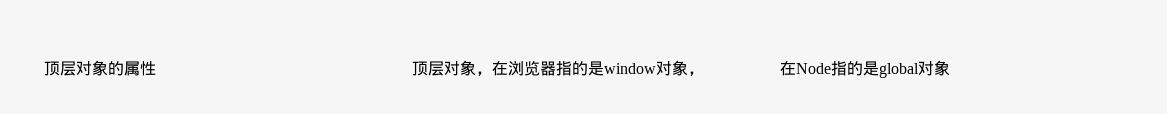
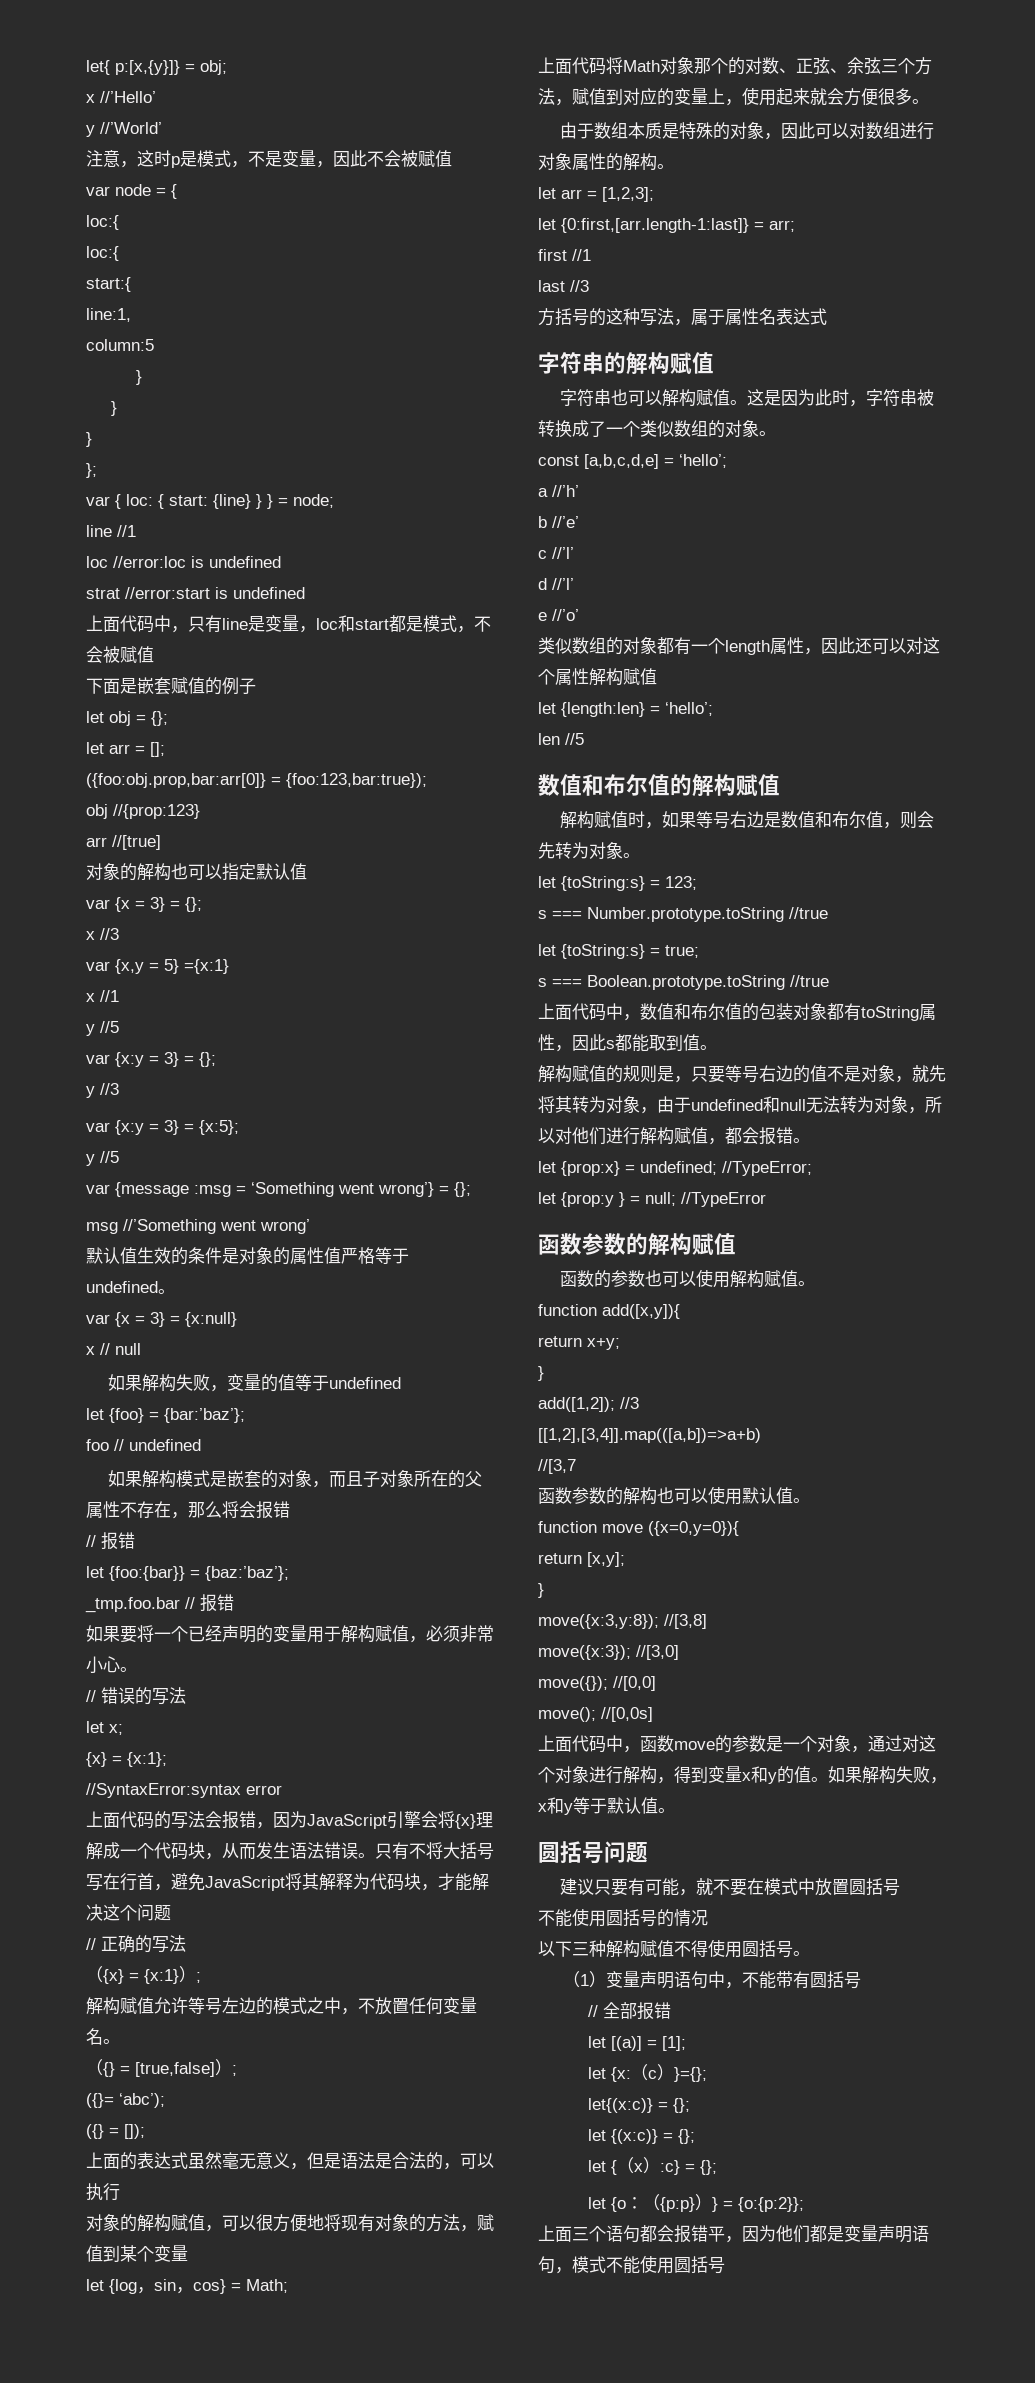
[44,60,157,76] [412,60,951,78] 顶层对象的属性 // 顶层对象，在浏览器指的是window对象，在Node指的是global对象 -> [86,60,227,75] [86,91,156,103] [86,122,162,137] [86,150,452,168] [86,184,177,199] [86,215,119,230] [86,246,119,261] [86,277,131,292] [86,308,131,322] [86,339,154,351] [135,370,142,385] [110,401,117,416] [86,432,92,447] [86,463,97,478] [86,494,334,509] [86,525,136,537] [86,556,281,568] [86,587,305,599] [86,615,491,633] [86,646,154,663] [86,677,256,695] [86,711,168,726] [86,742,165,757] [86,773,427,788] [86,804,200,819] [86,835,161,850] [86,863,307,881] [86,897,202,912] [86,928,119,940] [86,959,229,974] [86,990,119,1002] [86,1021,119,1036] [86,1052,216,1067] [86,1083,119,1098] [86,1120,239,1135] [86,1151,119,1166] [86,1182,471,1197] [86,1219,310,1234] [86,1247,409,1265] [86,1281,175,1294] [86,1312,237,1327] [86,1343,141,1355] [108,1374,402,1392] [86,1408,245,1423] [86,1439,201,1451] [108,1470,483,1488] [86,1501,290,1519] [86,1532,135,1550] [86,1566,289,1581] [85,1594,234,1613] [86,1625,494,1643] [86,1656,137,1674] [86,1687,186,1705] [86,1721,123,1735] [86,1752,167,1767] [86,1783,282,1798] [86,1811,493,1829] [86,1842,494,1860] [86,1873,489,1891] [86,1904,171,1921] [86,1935,186,1953] [86,1966,201,1984] [86,1997,477,2015] [86,2028,120,2045] [86,2059,237,2077] [86,2093,165,2108] [86,2124,145,2139] [86,2152,494,2170] [86,2183,120,2201] [86,2214,494,2232] [86,2245,188,2262] [86,2279,288,2294] [538,57,932,75] [538,87,929,106] [560,122,935,140] [538,153,674,171] [538,187,654,202] [538,218,795,233] [538,249,591,261] [538,280,589,292] [538,308,827,326] [538,352,714,375] [560,389,935,407] [538,420,776,438] [538,454,727,469] [538,485,579,497] [538,516,579,528] [538,547,574,559] [538,578,574,590] [538,609,579,621] [538,637,940,655] [538,668,657,686] [538,702,713,717] [538,733,584,745] [538,774,780,797] [560,811,935,829] [538,842,640,859] [538,876,697,891] [538,907,828,922] [538,944,699,959] [538,975,829,990] [538,1003,936,1021] [538,1034,717,1052] [538,1065,946,1083] [538,1096,942,1114] [538,1127,810,1145] [538,1161,812,1176] [538,1192,766,1207] [538,1233,736,1256] [560,1269,816,1288] [538,1304,680,1319] [538,1336,620,1350] [538,1366,544,1381] [538,1397,639,1412] [538,1428,761,1443] [538,1459,576,1474] [538,1486,810,1505] [538,1521,739,1536] [538,1552,625,1567] [538,1583,544,1598] [538,1614,707,1629] [538,1645,679,1660] [538,1676,656,1691] [538,1707,653,1722] [538,1735,936,1753] [538,1766,947,1784] [538,1797,675,1815] [538,1841,648,1864] [560,1878,901,1896] [538,1908,708,1927] [538,1939,810,1958] [562,1971,861,1989] [587,2002,671,2020] [587,2036,686,2051] [587,2064,707,2082] [587,2098,690,2113] [587,2129,695,2144] [587,2157,717,2175] [587,2194,804,2212] [538,2225,929,2243] [538,2255,725,2274] let{ p:[x,{y}]} = obj; // x //’Hello’ // y //’World’ // 注意，这时p是模式，不是变量，因此不会被赋值 // var node = { // loc:{ // loc:{ // start:{ // line:1, // column:5 // } // } // } // }; // var { loc: { start: {line} } } = node; // line //1 // loc //error:loc is undefined // strat //error:start is undefined // 上面代码中，只有line是变量，loc和start都是模式，不会被赋值 // 下面是嵌套赋值的例子 // let obj = {}; // let arr = []; // ({foo:obj.prop,bar:arr[0]} = {foo:123,bar:true}); // obj //{prop:123} // arr //[true] // 对象的解构也可以指定默认值 // var {x = 3} = {}; // x //3 // var {x,y = 5} ={x:1} // x //1 // y //5 // var {x:y = 3} = {}; // y //3 // var {x:y = 3} = {x:5}; // y //5 // var {message :msg = ‘Something went wrong’} = {}; // msg //’Something went wrong’ // 默认值生效的条件是对象的属性值严格等于undefined。 // var {x = 3} = {x:null} // x // null // 如果解构失败，变量的值等于undefined // let {foo} = {bar:’baz’}; // foo // undefined // 如果解构模式是嵌套的对象，而且子对象所在的父属性不存在，那么将会报错 // // 报错 // let {foo:{bar}} = {baz:’baz’}; // _tmp.foo.bar // 报错 // 如果要将一个已经声明的变量用于解构赋值，必须非常小心。 // // 错误的写法 // let x; // {x} = {x:1}; // //SyntaxError:syntax error // 上面代码的写法会报错，因为JavaScript引擎会将{x}理解成一个代码块，从而发生语法错误。只有不将大括号写在行首，避免JavaScript将其解释为代码块，才能解决这个问题 // // 正确的写法 // （{x} = {x:1}）; // 解构赋值允许等号左边的模式之中，不放置任何变量名。 // （{} = [true,false]）; // ({}= ‘abc’); // ({} = []); // 上面的表达式虽然毫无意义，但是语法是合法的，可以执行 // 对象的解构赋值，可以很方便地将现有对象的方法，赋值到某个变量 // let {log，sin，cos} = Math; // 上面代码将Math对象那个的对数、正弦、余弦三个方法，赋值到对应的变量上，使用起来就会方便很多。 // 由于数组本质是特殊的对象，因此可以对数组进行对象属性的解构。 // let arr = [1,2,3]; // let {0:first,[arr.length-1:last]} = arr; // first //1 // last //3 // 方括号的这种写法，属于属性名表达式 // 字符串的解构赋值 // 字符串也可以解构赋值。这是因为此时，字符串被转换成了一个类似数组的对象。 // const [a,b,c,d,e] = ‘hello’; // a //’h’ // b //’e’ // c //’l’ // d //’l’ // e //’o’ // 类似数组的对象都有一个length属性，因此还可以对这个属性解构赋值 // let {length:len} = ‘hello’; // len //5 // 数值和布尔值的解构赋值 // 解构赋值时，如果等号右边是数值和布尔值，则会先转为对象。 // let {toString:s} = 123; // s === Number.prototype.toString //true // let {toString:s} = true; // s === Boolean.prototype.toString //true // 上面代码中，数值和布尔值的包装对象都有toString属性，因此s都能取到值。 // 解构赋值的规则是，只要等号右边的值不是对象，就先将其转为对象，由于undefined和null无法转为对象，所以对他们进行解构赋值，都会报错。 // let {prop:x} = undefined; //TypeError; // let {prop:y } = null; //TypeError // 函数参数的解构赋值 // 函数的参数也可以使用解构赋值。 // function add([x,y]){ // return x+y; // } // add([1,2]); //3 // [[1,2],[3,4]].map(([a,b])=>a+b) // //[3,7 // 函数参数的解构也可以使用默认值。 // function move ({x=0,y=0}){ // return [x,y]; // } // move({x:3,y:8}); //[3,8] // move({x:3}); //[3,0] // move({}); //[0,0] // move(); //[0,0s] // 上面代码中，函数move的参数是一个对象，通过对这个对象进行解构，得到变量x和y的值。如果解构失败，x和y等于默认值。 // 圆括号问题 // 建议只要有可能，就不要在模式中放置圆括号 // 不能使用圆括号的情况 // 以下三种解构赋值不得使用圆括号。 // （1）变量声明语句中，不能带有圆括号 // // 全部报错 // let [(a)] = [1]; // let {x:（c）}={}; // let{(x:c)} = {}; // let {(x:c)} = {}; // let {（x）:c} = {}; // let {o：（{p:p}）} = {o:{p:2}}; // 上面三个语句都会报错平，因为他们都是变量声明语句，模式不能使用圆括号

